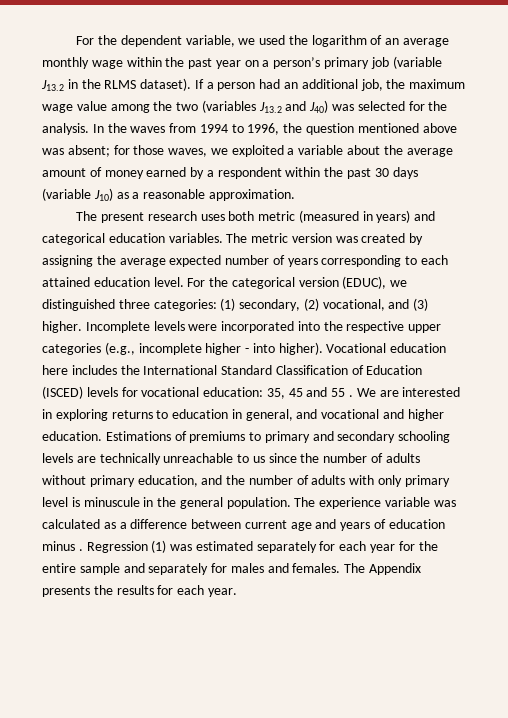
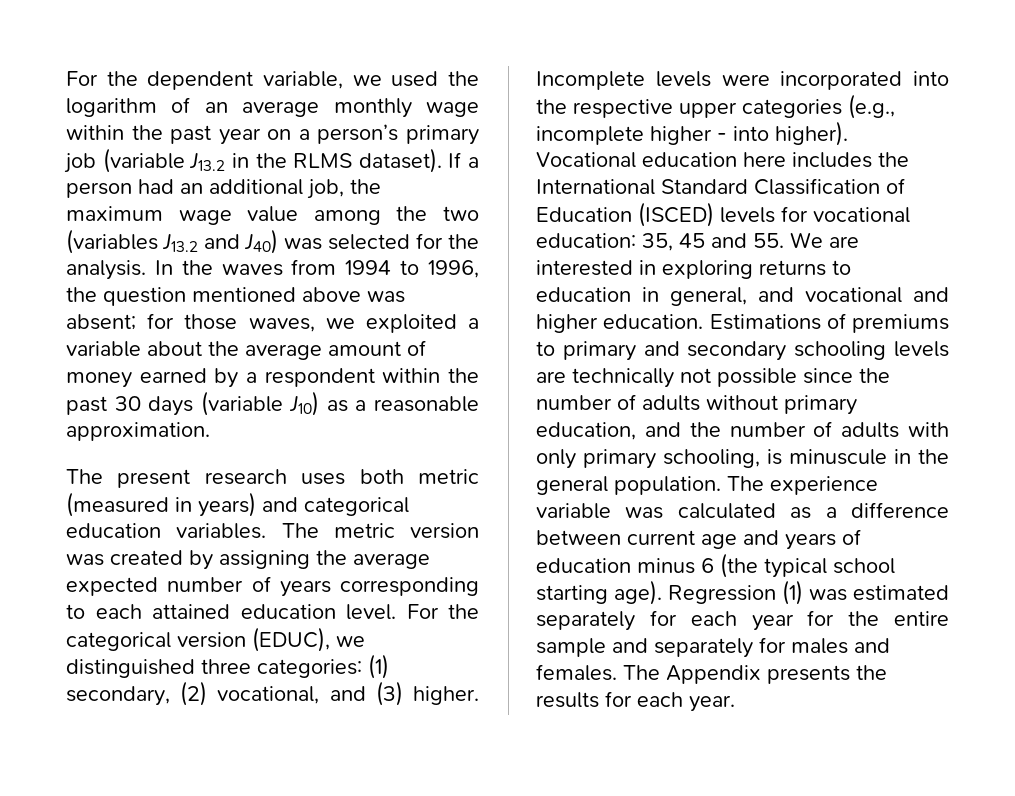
[331,388,354,397] 55 . -> [753,233,784,248] 55.
[163,453,265,463] unreachable to us -> [680,368,797,387] not possible
[42,497,68,507] level -> [663,449,760,468] schooling,
[78,549,83,551] . -> [701,553,895,578] [536,580,662,605] 6 (the typical school starting age).

